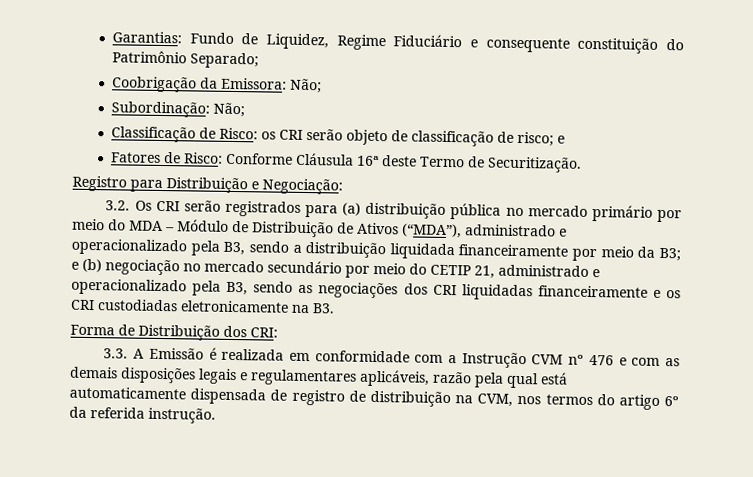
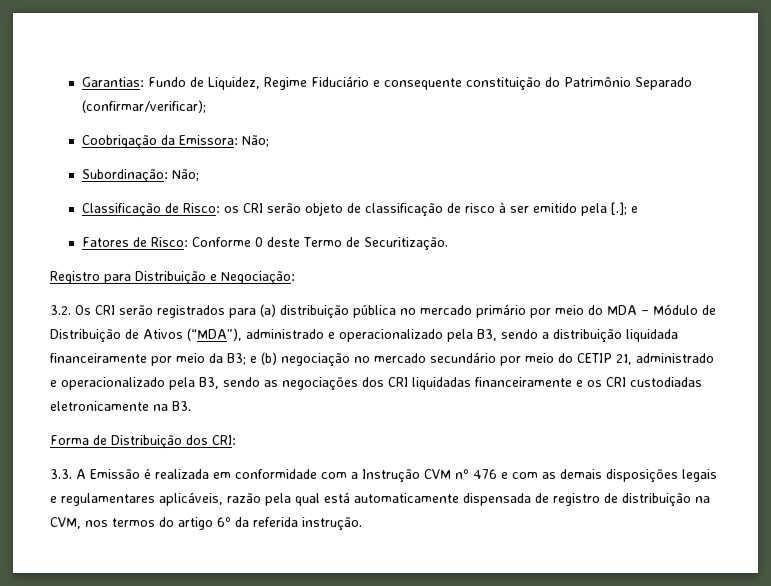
[189,52,259,69] Separado; -> [634,77,692,90] [81,100,206,113] Separado (confirmar/verificar);
[516,131,554,147] risco; -> [464,202,627,216] risco à ser emitido pela [.];
[295,152,380,167] Cláusula 16ª -> [254,237,263,247] 0

